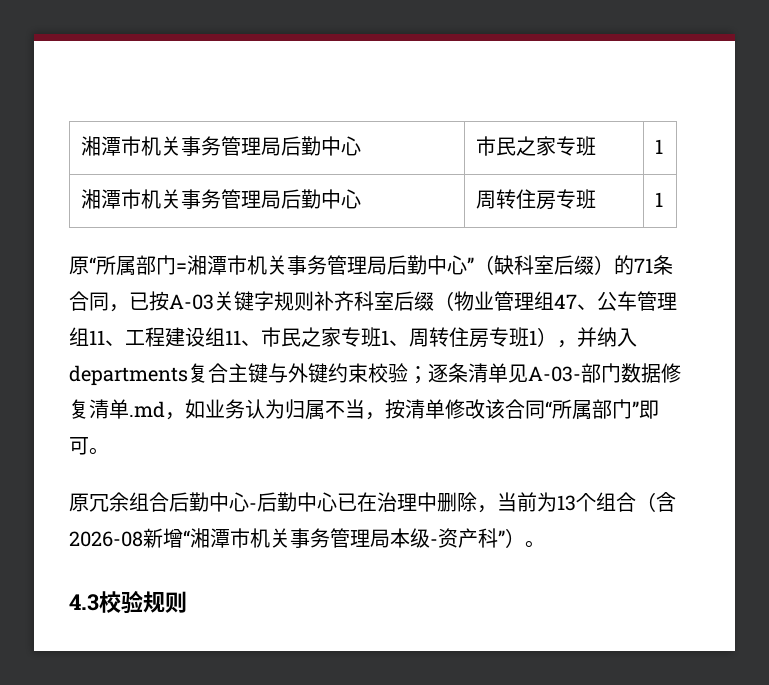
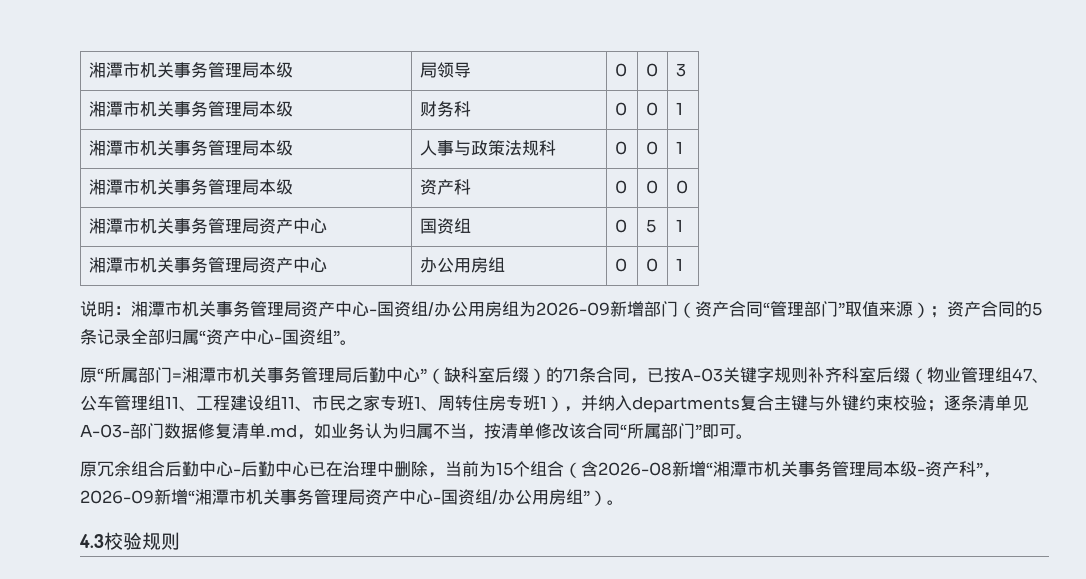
[80,136,361,156] [475,136,596,156] [654,139,663,154] [80,189,361,209] [475,189,596,210] [654,192,663,207] 湘潭市机关事务管理局后勤中心 | 市民之家专班 | 1 // 湘潭市机关事务管理局后勤中心 | 周转住房专班 | 1 -> [88,62,293,78] [419,62,471,78] [614,63,627,77] [645,63,658,77] [675,63,686,77] [88,101,293,117] [419,101,471,117] [614,102,627,116] [645,102,658,116] [675,102,683,115] [88,140,293,156] [419,140,556,156] [614,141,627,155] [645,141,658,155] [675,141,683,154] [88,179,293,195] [419,179,471,195] [614,180,627,194] [645,180,658,194] [675,180,688,194] [88,218,327,234] [419,218,471,234] [614,219,627,233] [645,219,656,233] [675,219,683,232] [88,257,327,273] [419,257,505,273] [614,258,627,272] [645,258,658,272] [675,258,683,271] [80,301,1042,318] [80,329,357,345] 湘潭市机关事务管理局本级 | 局领导 | 0 | 0 | 3 // 湘潭市机关事务管理局本级 | 财务科 | 0 | 0 | 1 // 湘潭市机关事务管理局本级 | 人事与政策法规科 | 0 | 0 | 1 // 湘潭市机关事务管理局本级 | 资产科 | 0 | 0 | 0 // 湘潭市机关事务管理局资产中心 | 国资组 | 0 | 5 | 1 // 湘潭市机关事务管理局资产中心 | 办公用房组 | 0 | 0 | 1 // 说明：湘潭市机关事务管理局资产中心-国资组/办公用房组为2026-09新增部门（资产合同“管理部门”取值来源）；资产合同的5条记录全部归属“资产中心-国资组”。
[557,495,576,511] 13 -> [496,462,513,476] 15
(505, 538) none -> [983,472,1000,478] [80,489,590,505] ，2026-09新增“湘潭市机关事务管理局资产中心-国资组/办公用房组”

